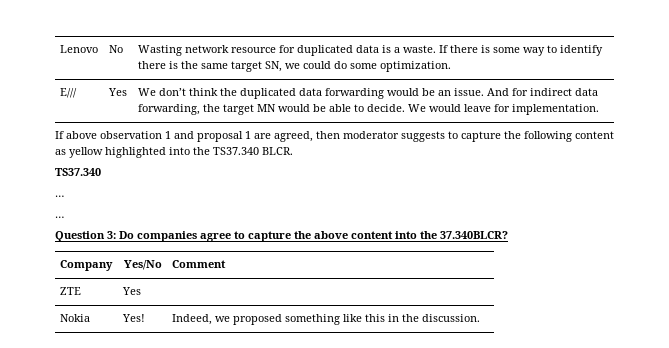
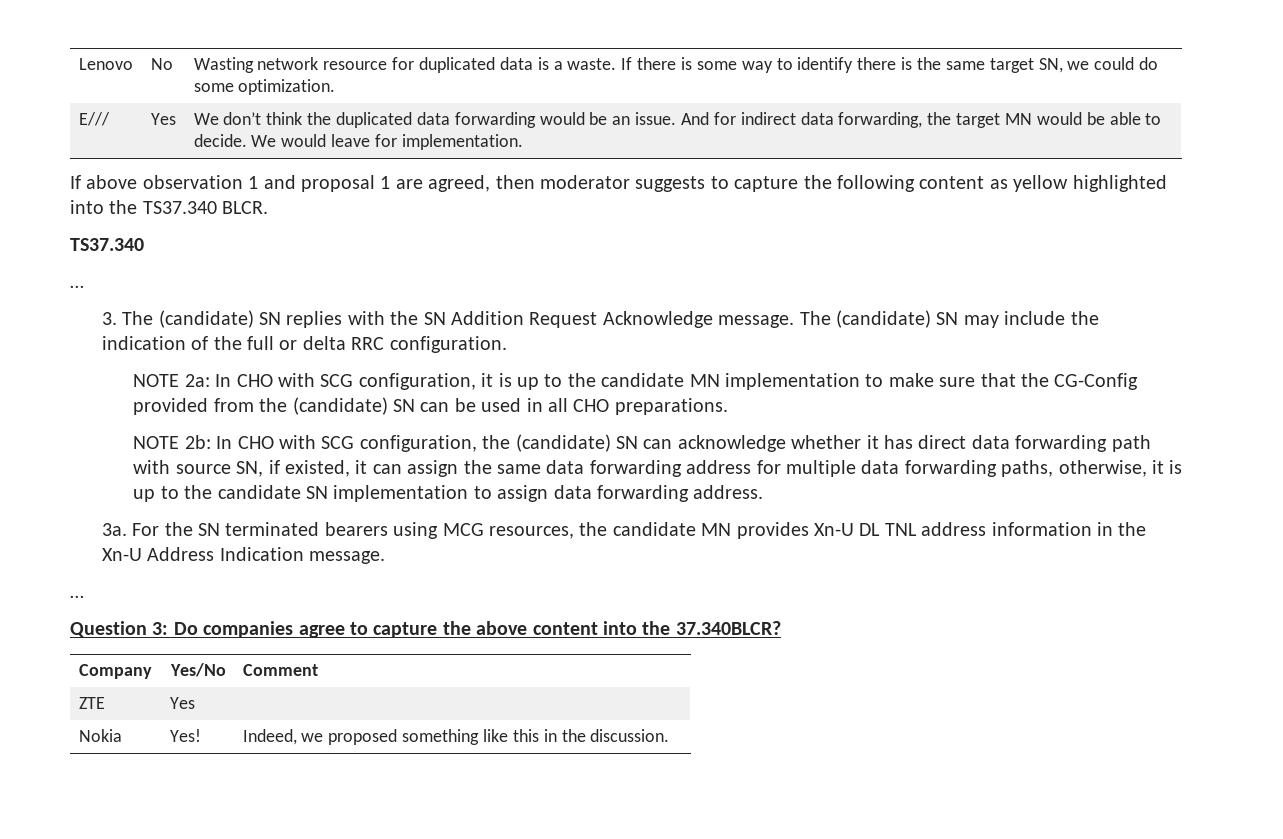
(64, 196) none -> [101,310,1099,328] [101,336,507,353] [133,373,1139,390] [133,397,728,415] [133,434,1151,452] [133,460,1183,477] [133,485,764,502] [101,522,1147,539] [101,547,385,564] // 3. The (candidate) SN replies with the SN Addition Request Acknowledge message. The (candidate) SN may include the indication of the full or delta RRC configuration. // NOTE 2a: In CHO with SCG configuration, it is up to the candidate MN implementation to make sure that the CG-Config provided from the (candidate) SN can be used in all CHO preparations. // NOTE 2b: In CHO with SCG configuration, the (candidate) SN can acknowledge whether it has direct data forwarding path with source SN, if existed, it can assign the same data forwarding address for multiple data forwarding paths, otherwise, it is up to the candidate SN implementation to assign data forwarding address. // 3a. For the SN terminated bearers using MCG resources, the candidate MN provides Xn-U DL TNL address information in the Xn-U Address Indication message.

